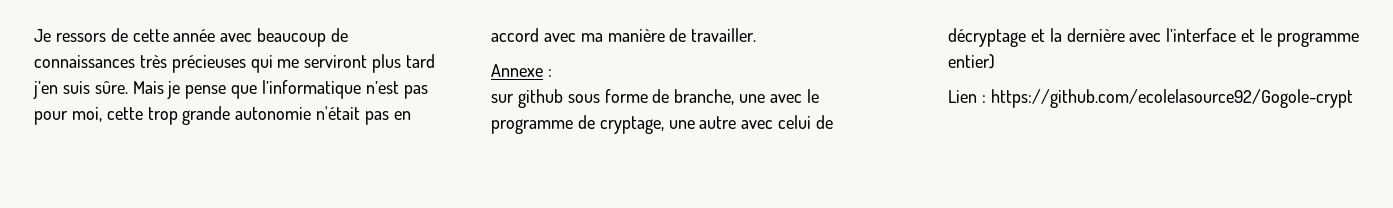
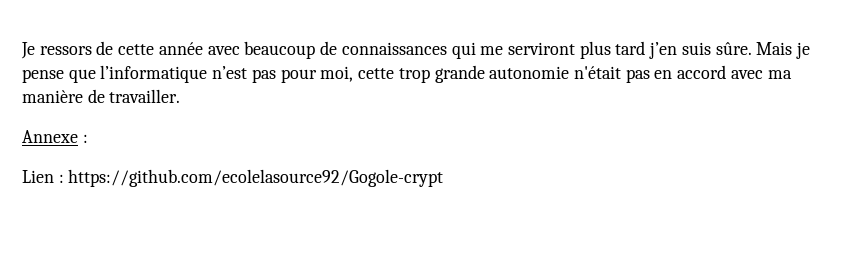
[139,55,246,73] très précieuses -> (447, 48) none
[491,89,819,108] [491,115,834,134] [948,28,1359,47] [948,54,995,69] // sur github sous forme de branche, une avec le programme de cryptage, une autre avec celui de décryptage et la dernière avec l’interface et le programme entier) -> (88, 138) none

